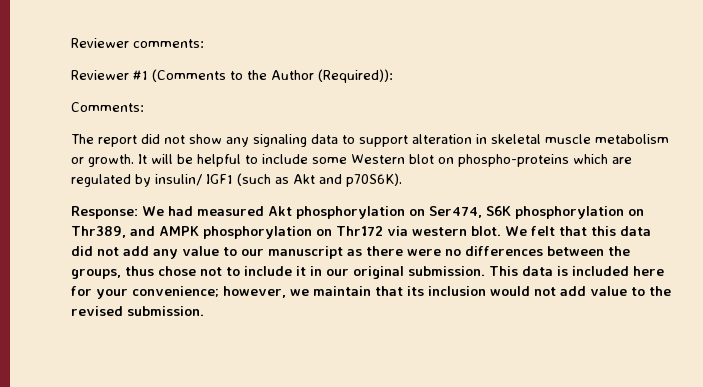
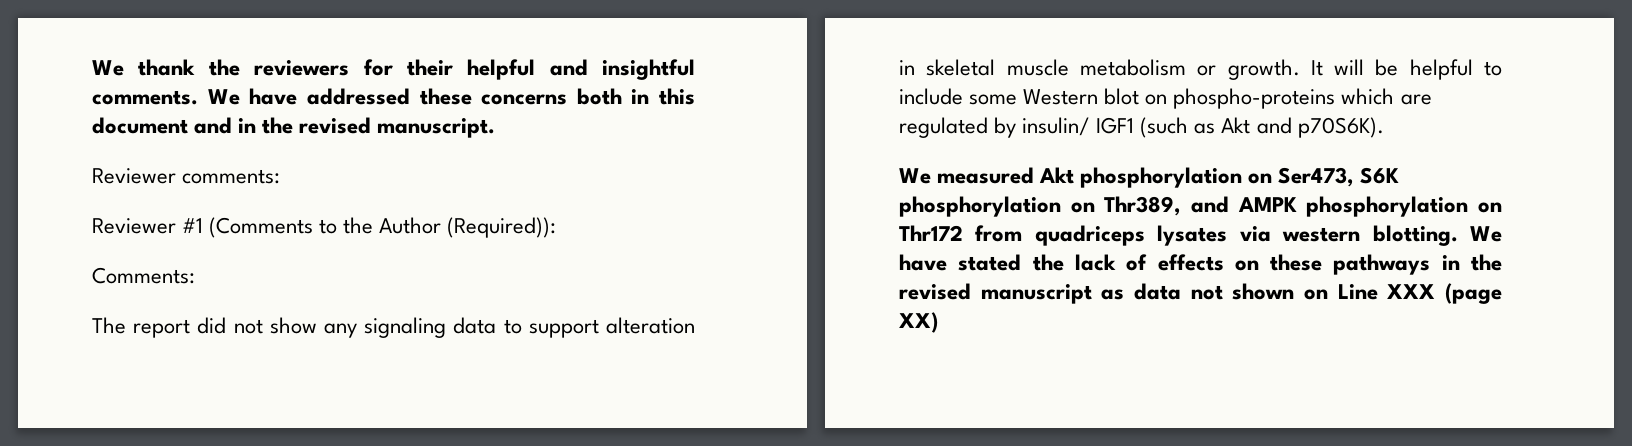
(71, 43) none -> [92,59,695,80] [92,88,695,105] [92,117,496,138] We thank the reviewers for their helpful and insightful comments. We have addressed these concerns both in this document and in the revised manuscript. //
[71,206,193,219] Response: We had -> [899,168,931,184] We
[429,206,482,218] Ser474, -> [1278,167,1355,187] Ser473,
[387,226,651,236] [71,246,630,259] [71,266,664,279] [71,286,671,299] [71,306,204,316] via western blot. We felt that this data did not add any value to our manuscript as there were no differences between the groups, thus chose not to include it in our original submission. This data is included here for your convenience; however, we maintain that its inclusion would not add value to the revised submission. -> [975,225,1502,246] [899,254,1502,275] [899,283,1502,304] [899,312,938,333] from quadriceps lysates via western blotting. We have stated the lack of effects on these pathways in the revised manuscript as data not shown on Line XXX (page XX)

